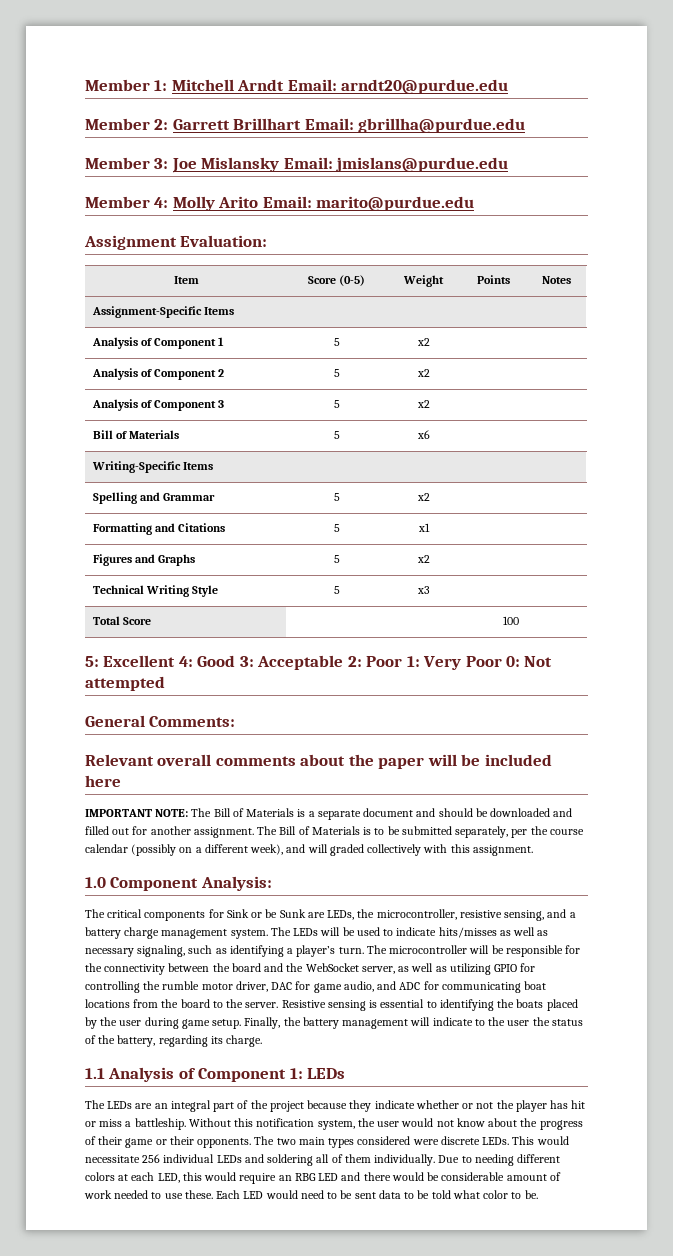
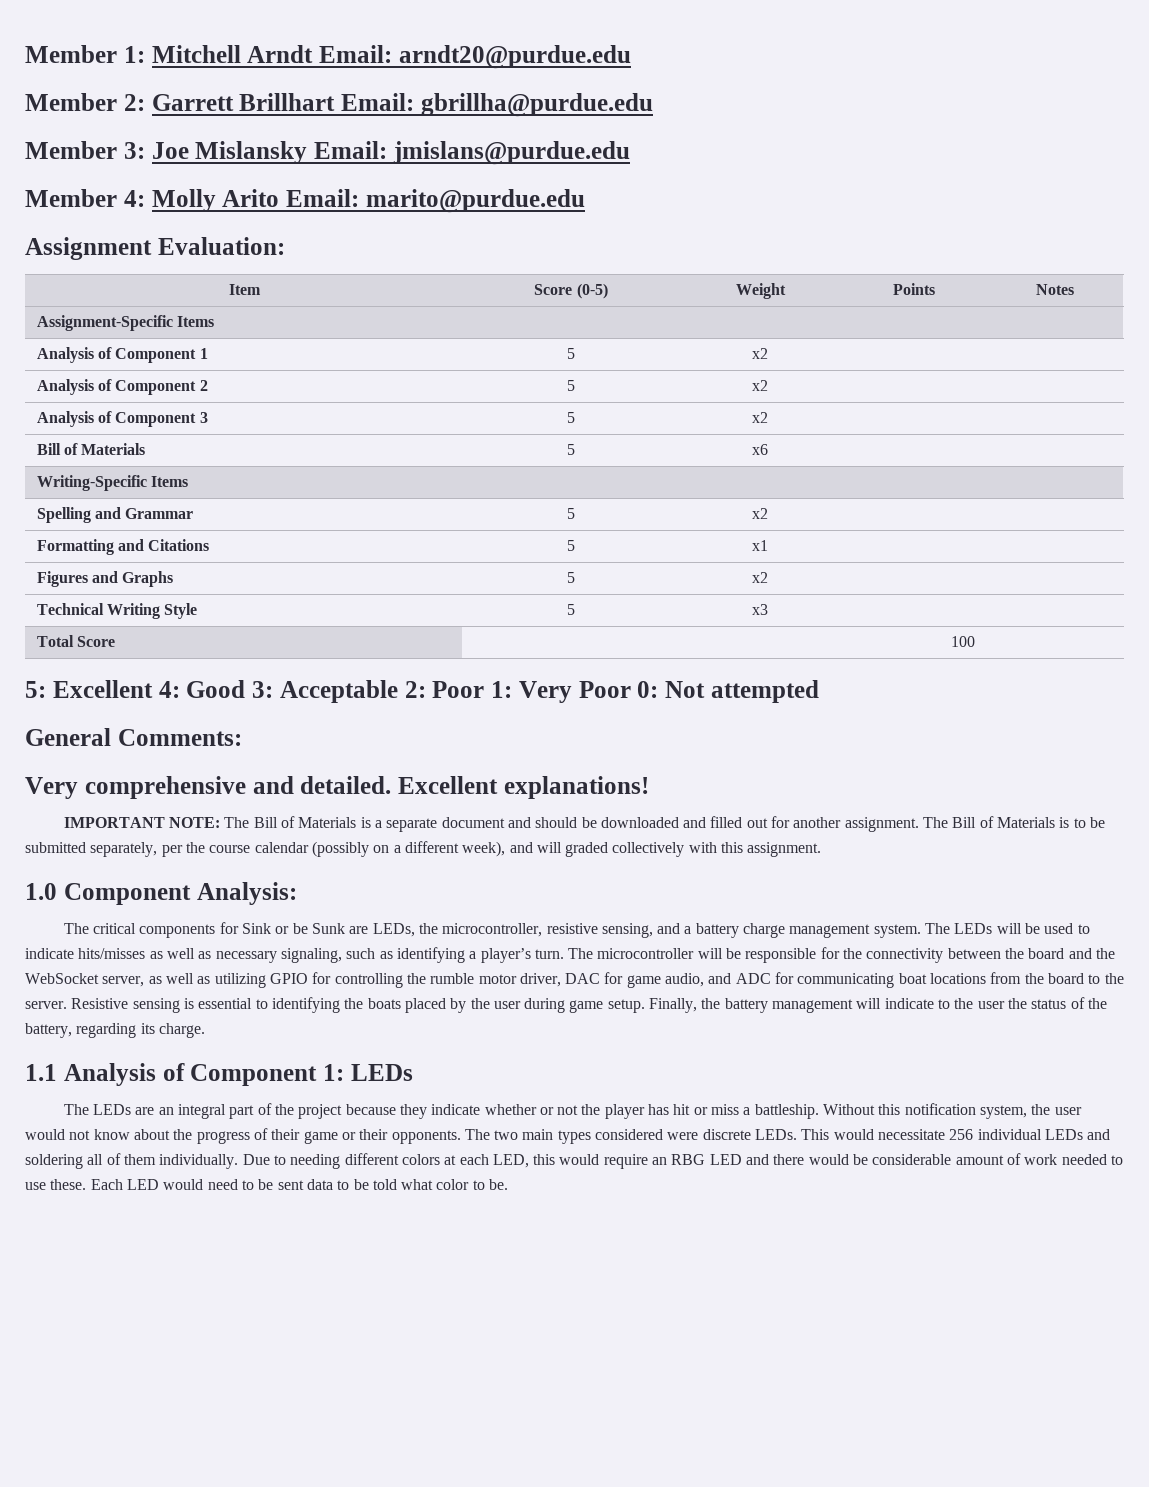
[85,754,552,769] [85,775,121,787] Relevant overall comments about the paper will be included here -> [25,776,649,799] Very comprehensive and detailed. Excellent explanations!

